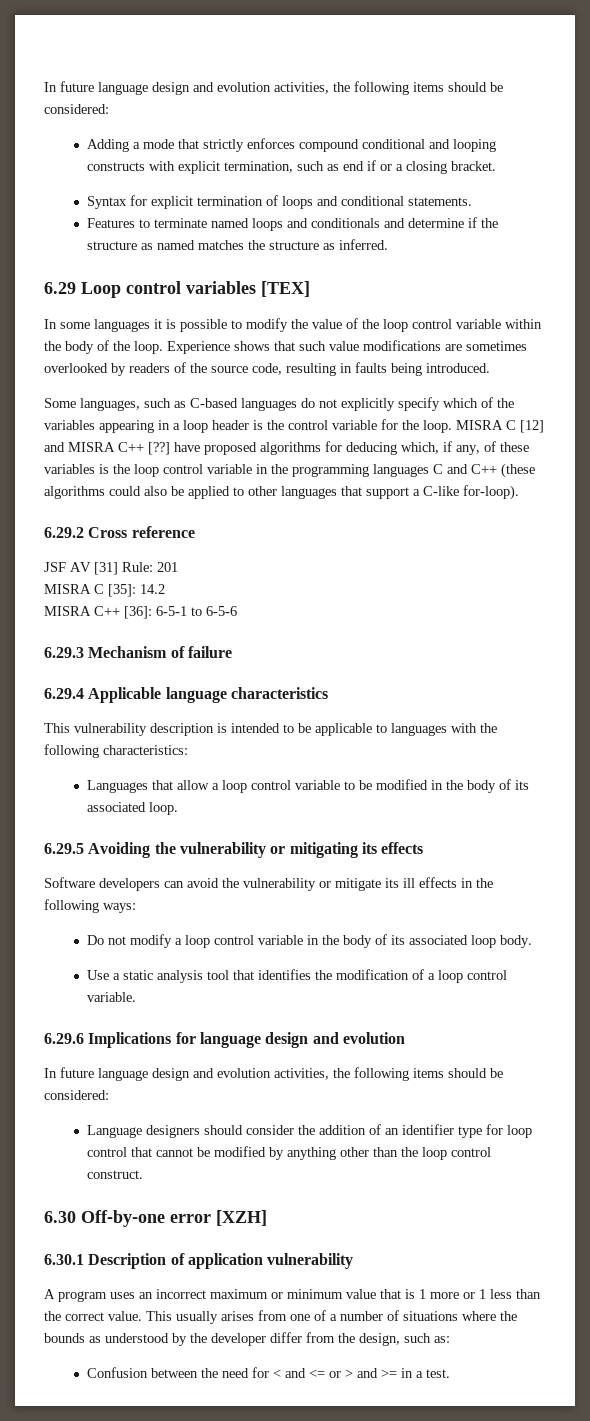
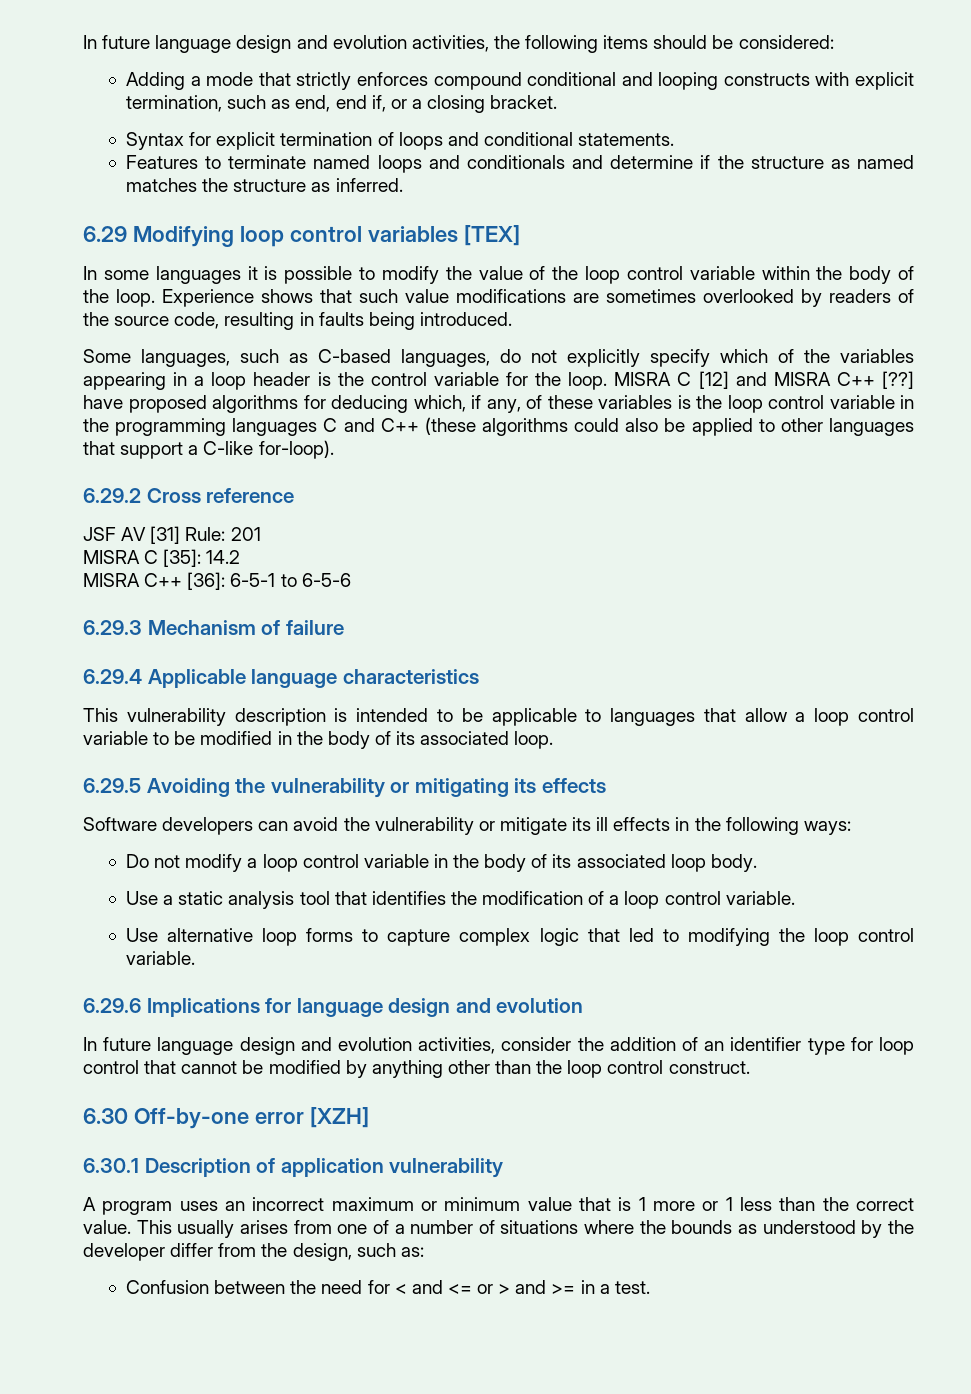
[342,160,376,171] end if -> [295,95,386,112] end, end if,
[81,282,121,298] Loop -> [132,226,284,247] Modifying loop
[241,398,297,411] languages -> [401,349,490,367] languages,
[451,723,497,733] [44,744,188,758] [86,780,148,793] with the following characteristics: // Languages -> (696, 717) none
(136, 997) none -> [126,928,914,946] [126,951,196,965] // Use alternative loop forms to capture complex logic that led to modifying the loop control variable.
[333,1067,503,1081] [44,1090,109,1100] [86,1125,243,1138] the following items should be considered: // Language designers should -> (496, 1045) none

